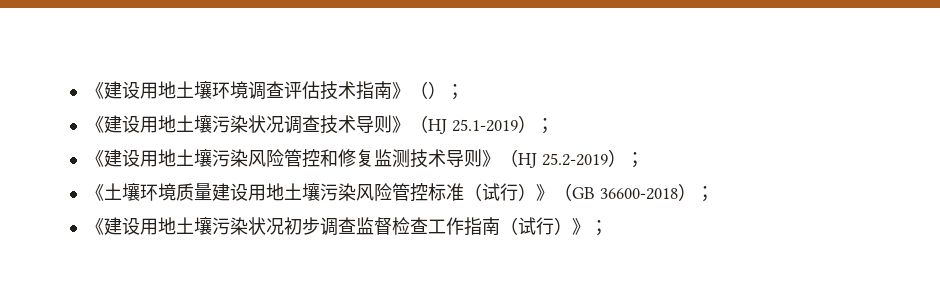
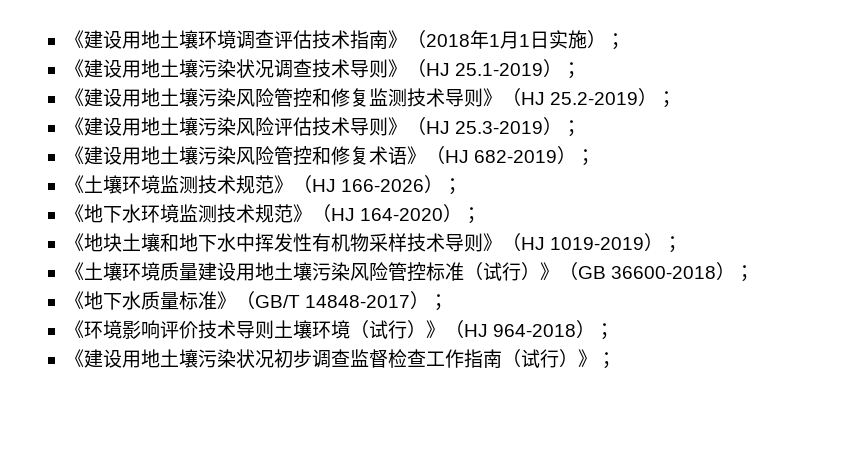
(428, 90) none -> [425,30,587,49] 2018年1月1日实施
(644, 160) none -> [64,117,582,137] [64,146,596,166] [64,175,463,195] [64,204,482,224] [64,233,683,253] // 《建设用地土壤污染风险评估技术导则》（HJ 25.3-2019）； // 《建设用地土壤污染风险管控和修复术语》（HJ 682-2019）； // 《土壤环境监测技术规范》（HJ 166-2026）； // 《地下水环境监测技术规范》（HJ 164-2020）； // 《地块土壤和地下水中挥发性有机物采样技术导则》（HJ 1019-2019）；
(714, 194) none -> [64,291,449,311] [64,320,615,340] // 《地下水质量标准》（GB/T 14848-2017）； // 《环境影响评价技术导则土壤环境（试行）》（HJ 964-2018）；

